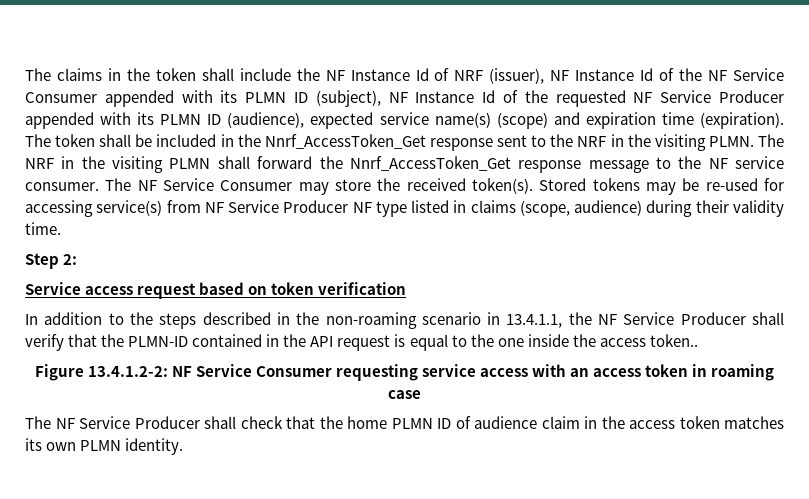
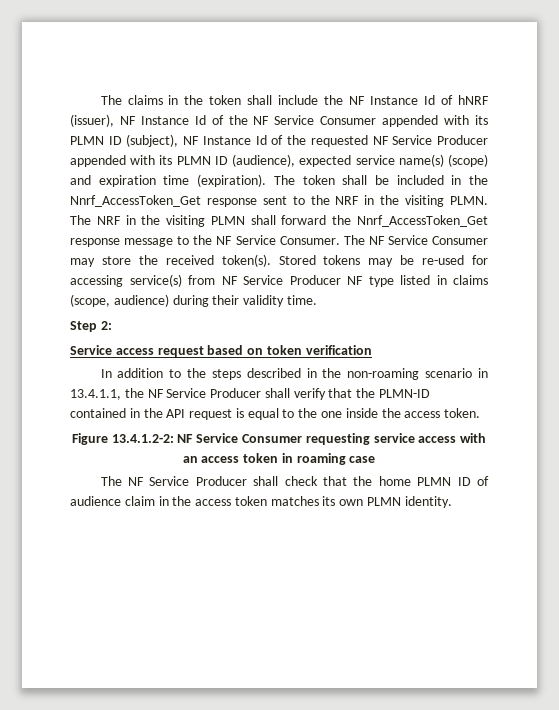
[454,70,484,81] NRF -> [457,95,489,105] hNRF
[735,156,784,169] [25,182,99,191] service consumer. -> [235,235,340,245] Service Consumer.
[649,334,698,347] token.. -> [444,408,481,418] token.

